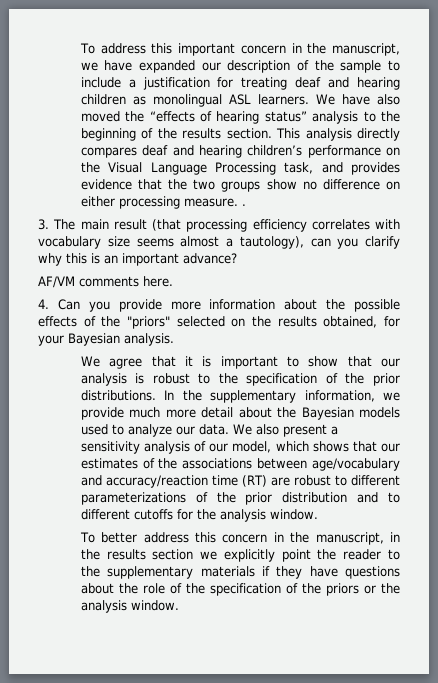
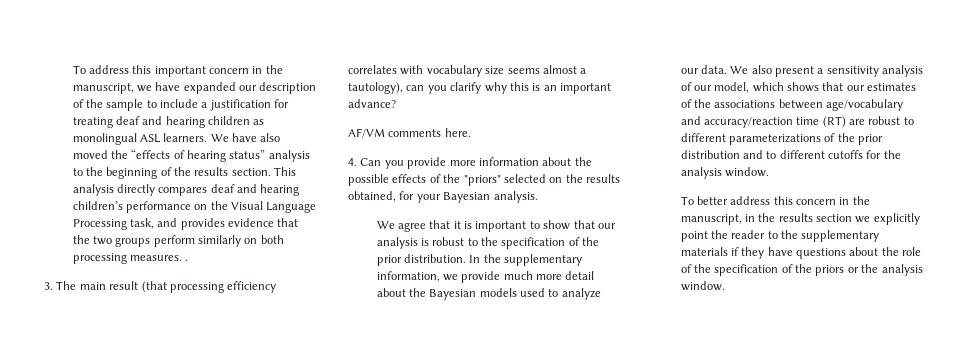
[266,179,401,190] [80,196,238,209] show no difference on either processing measure. -> [153,235,284,247] [72,253,182,264] perform similarly on both processing measures.
[80,390,156,401] distributions. -> [403,254,466,263] distribution.

